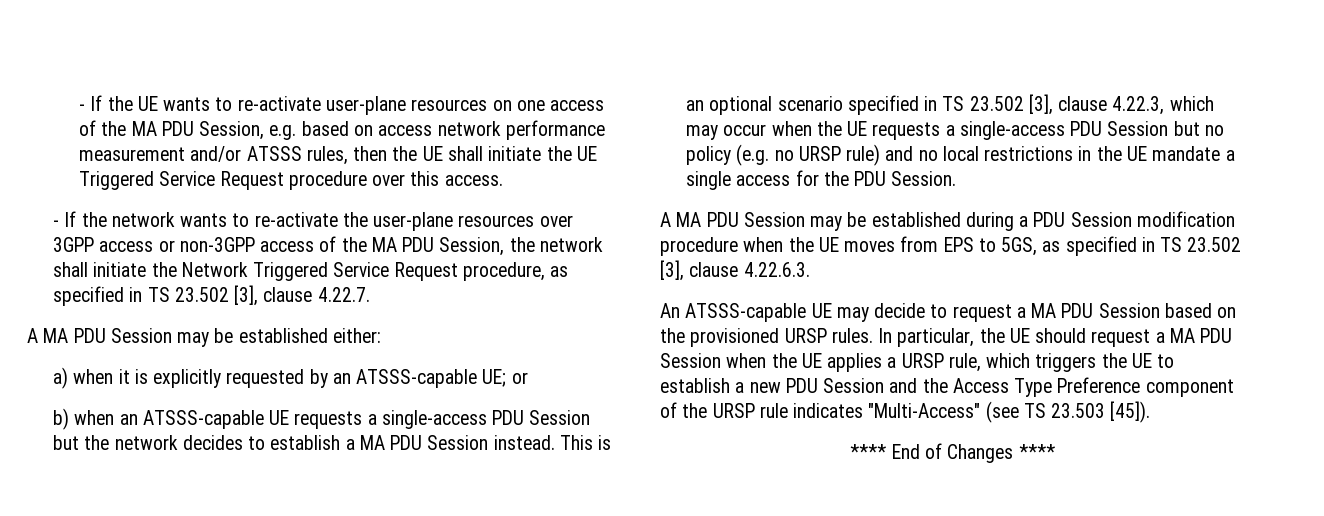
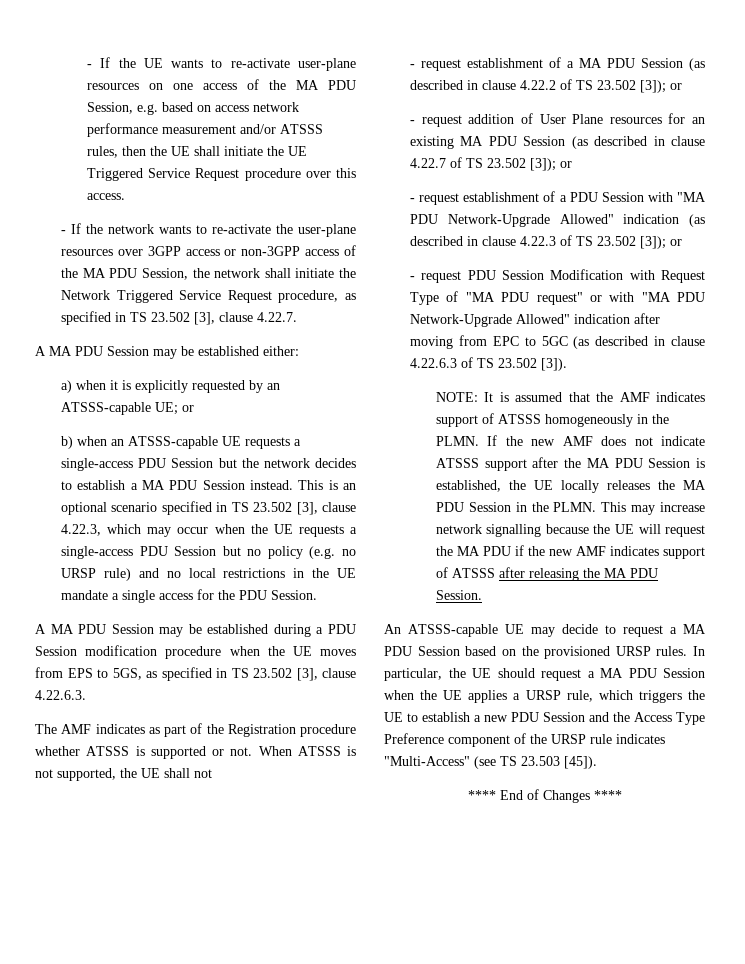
(810, 269) none -> [35,723,356,737] [35,746,356,759] [35,768,212,781] [409,57,705,71] [409,79,682,93] [409,113,705,127] [409,136,705,149] [409,157,572,171] [409,191,706,205] [409,214,705,227] [409,235,682,249] [409,269,705,283] [409,291,705,305] [409,313,660,327] [409,335,705,349] [409,357,567,371] [435,392,705,402] [435,413,669,427] [435,435,705,446] [435,457,705,471] [435,480,706,493] [435,502,705,515] [435,524,705,537] [435,545,705,559] [435,567,658,581] [435,590,482,600] // The AMF indicates as part of the Registration procedure whether ATSSS is supported or not. When ATSSS is not supported, the UE shall not // - request establishment of a MA PDU Session (as described in clause 4.22.2 of TS 23.502 [3]); or // - request addition of User Plane resources for an existing MA PDU Session (as described in clause 4.22.7 of TS 23.502 [3]); or // - request establishment of a PDU Session with "MA PDU Network-Upgrade Allowed" indication (as described in clause 4.22.3 of TS 23.502 [3]); or // - request PDU Session Modification with Request Type of "MA PDU request" or with "MA PDU Network-Upgrade Allowed" indication after moving from EPC to 5GC (as described in clause 4.22.6.3 of TS 23.502 [3]). // NOTE: It is assumed that the AMF indicates support of ATSSS homogeneously in the PLMN. If the new AMF does not indicate ATSSS support after the MA PDU Session is established, the UE locally releases the MA PDU Session in the PLMN. This may increase network signalling because the UE will request the MA PDU if the new AMF indicates support of ATSSS after releasing the MA PDU Session.

